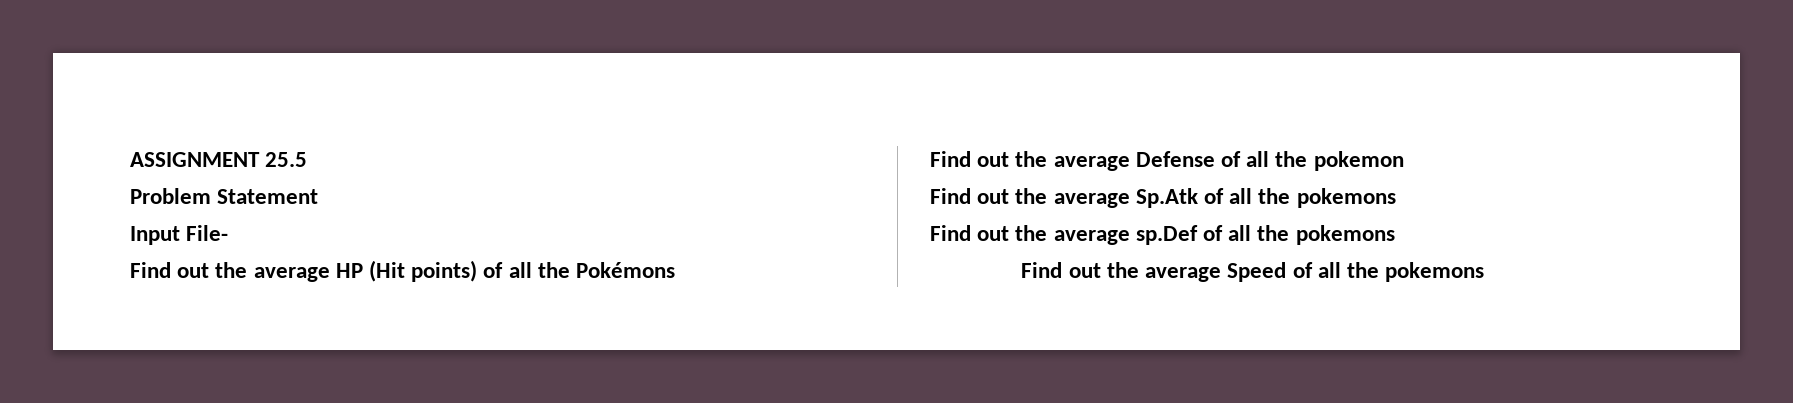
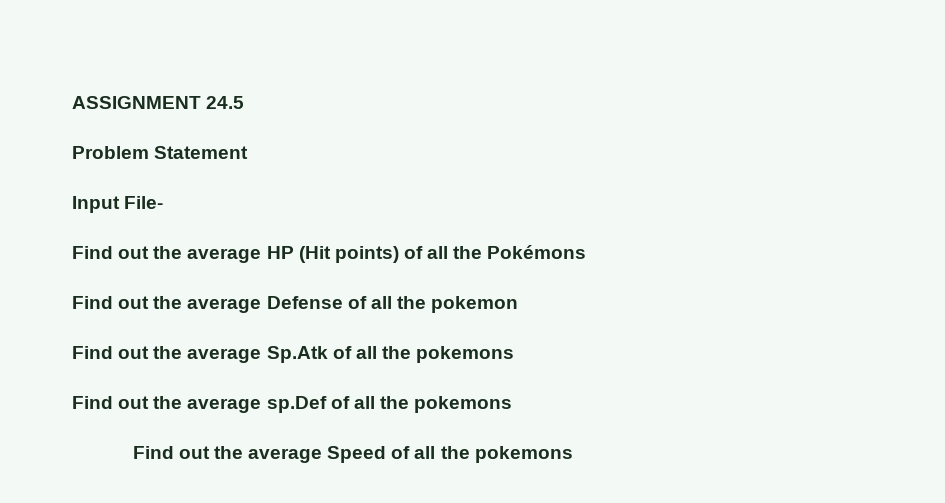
[265,152,308,167] 25.5 -> [206,96,245,109] 24.5

